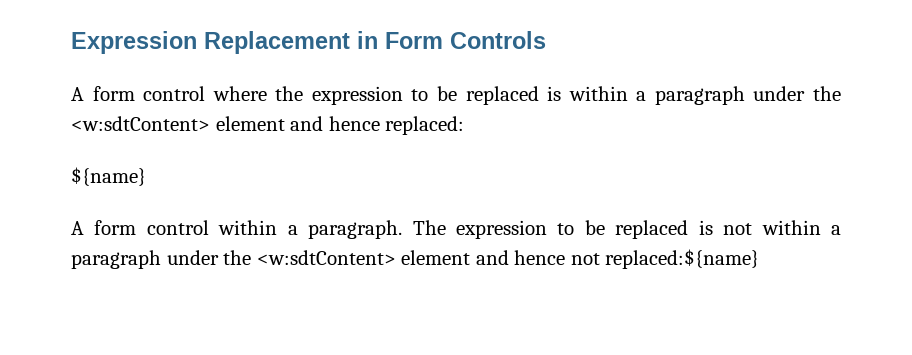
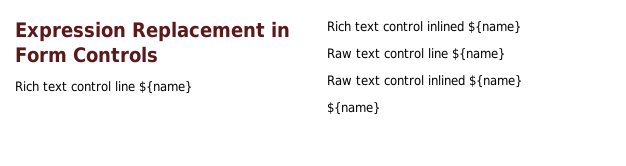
[71,86,841,105] [71,116,465,135] [71,167,146,186] [71,220,842,239] [71,249,760,269] A form control where the expression to be replaced is within a paragraph under the <w:sdtContent> element and hence replaced: // ${name} // A form control within a paragraph. The expression to be replaced is not within a paragraph under the <w:sdtContent> element and hence not replaced:${name} -> [15,81,192,94] [327,21,521,34] [327,48,505,61] [327,75,522,88] [327,102,380,115] Rich text control line ${name} // Rich text control inlined ${name} // Raw text control line ${name} // Raw text control inlined ${name} // ${name}

